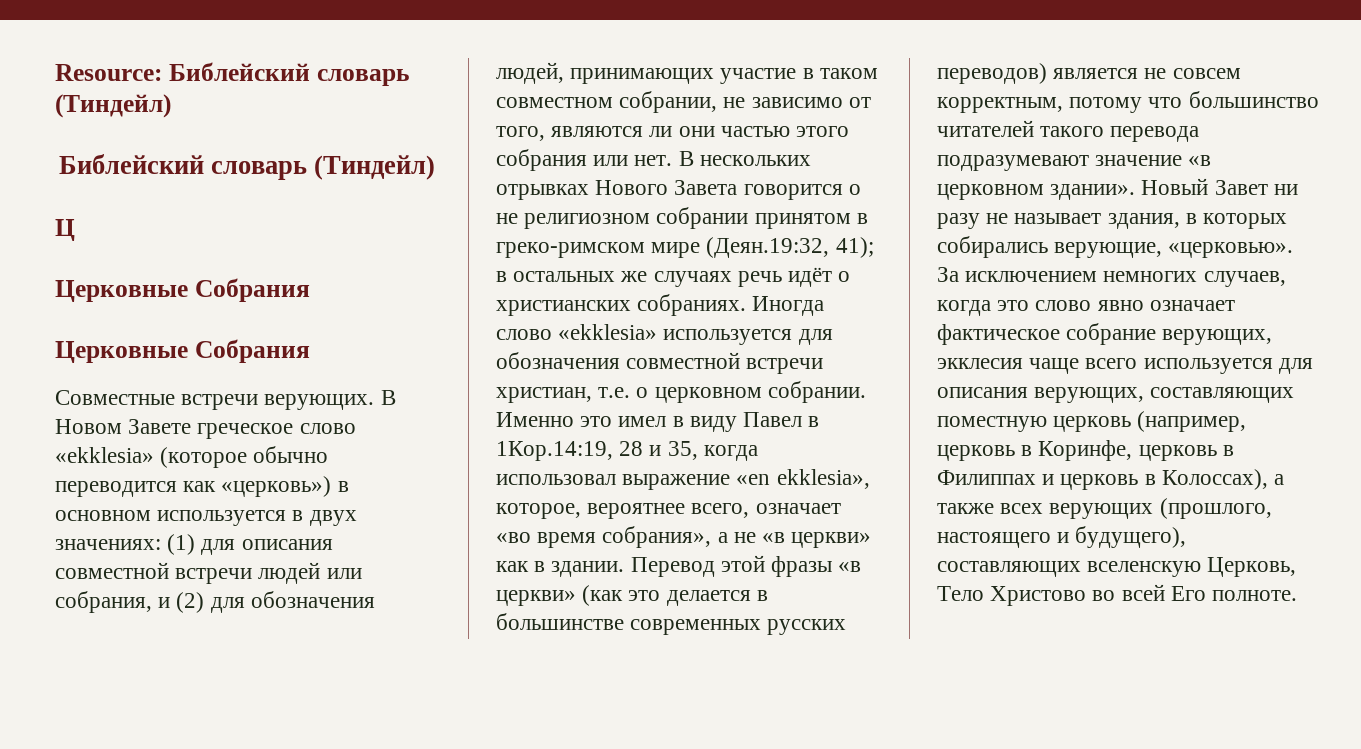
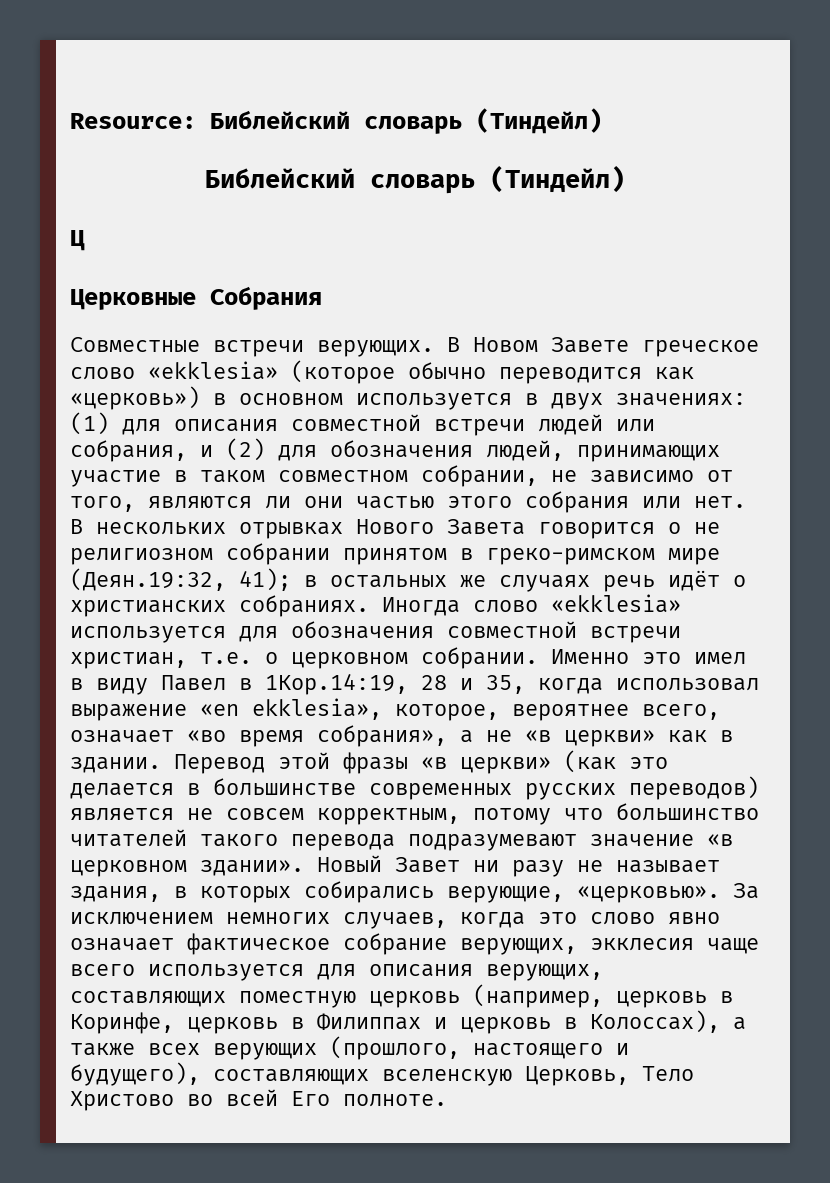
[55,339,310,363] // Церковные Собрания -> (322, 298) none

